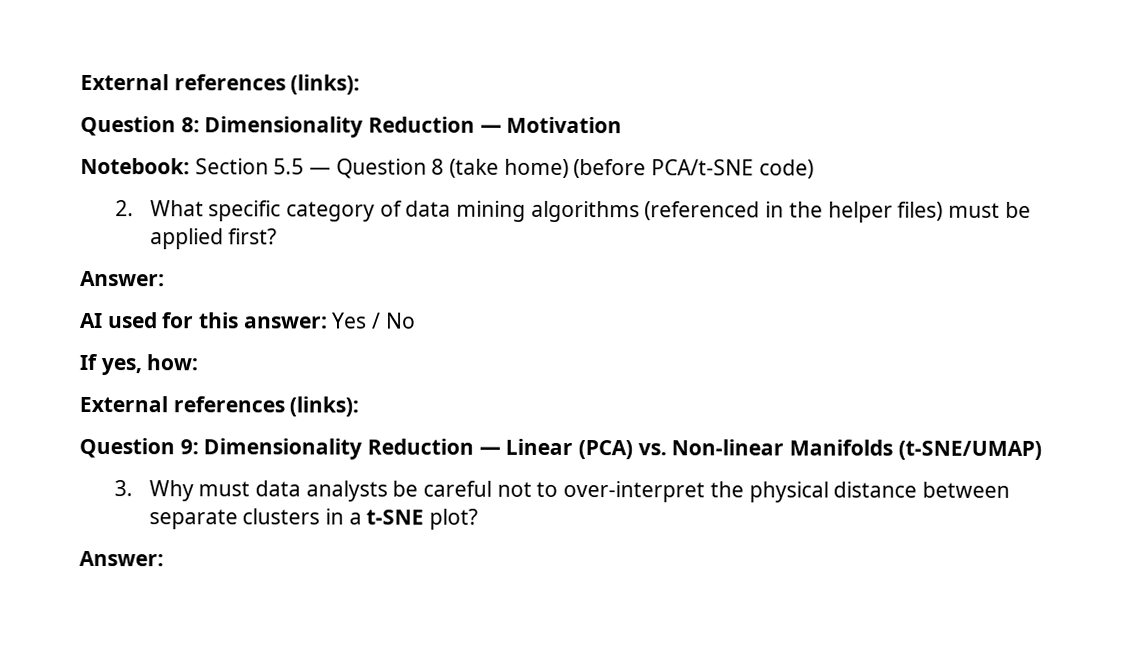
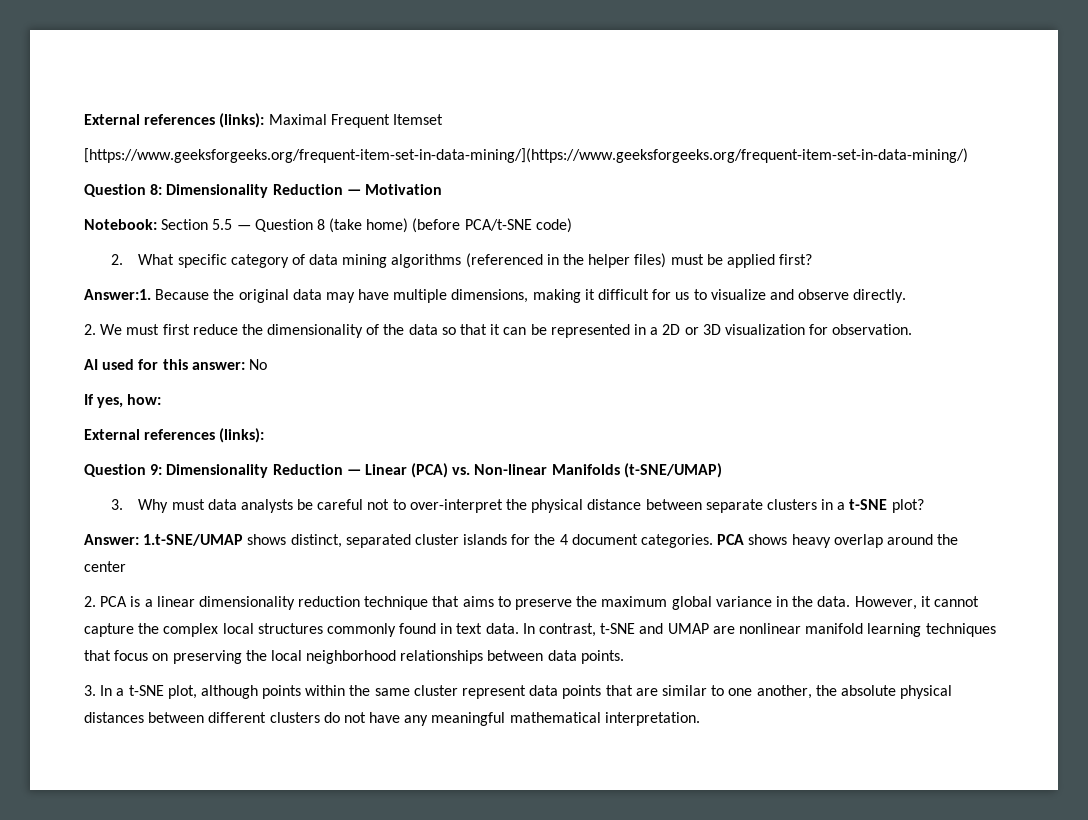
[80,73,361,95] External references (links): -> [84,113,443,128] [84,148,968,163] External references (links): Maximal Frequent Itemset // [https://www.geeksforgeeks.org/frequent-item-set-in-data-mining/](https://www.geeksforgeeks.org/frequent-item-set-in-data-mining/)
[80,270,165,287] Answer: -> [84,289,907,303] [84,324,913,338] Answer:1. Because the original data may have multiple dimensions, making it difficult for us to visualize and observe directly. // 2. We must first reduce the dimensionality of the data so that it can be represented in a 2D or 3D visualization for observation.
[332,312,382,329] Yes / -> (245, 366) none
(164, 558) none -> [143,534,959,548] [84,561,126,572] [84,596,979,610] [84,623,996,637] [84,650,624,664] [84,685,953,699] [84,712,700,726] 1.t-SNE/UMAP shows distinct, separated cluster islands for the 4 document categories. PCA shows heavy overlap around the center // 2. PCA is a linear dimensionality reduction technique that aims to preserve the maximum global variance in the data. However, it cannot capture the complex local structures commonly found in text data. In contrast, t-SNE and UMAP are nonlinear manifold learning techniques that focus on preserving the local neighborhood relationships between data points. // 3. In a t-SNE plot, although points within the same cluster represent data points that are similar to one another, the absolute physical distances between different clusters do not have any meaningful mathematical interpretation.

